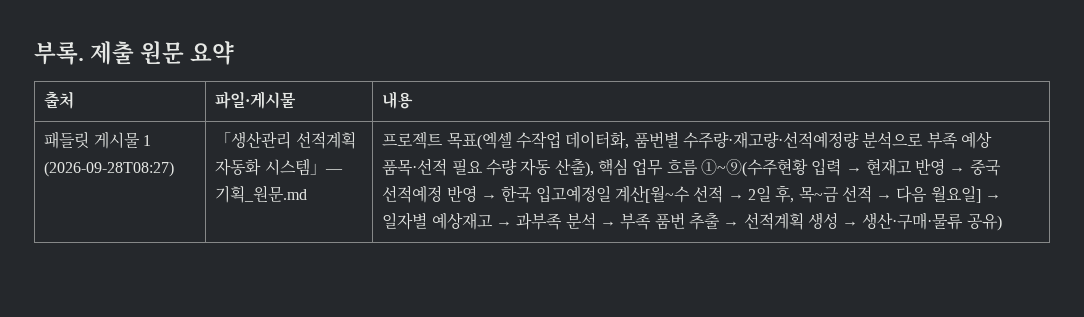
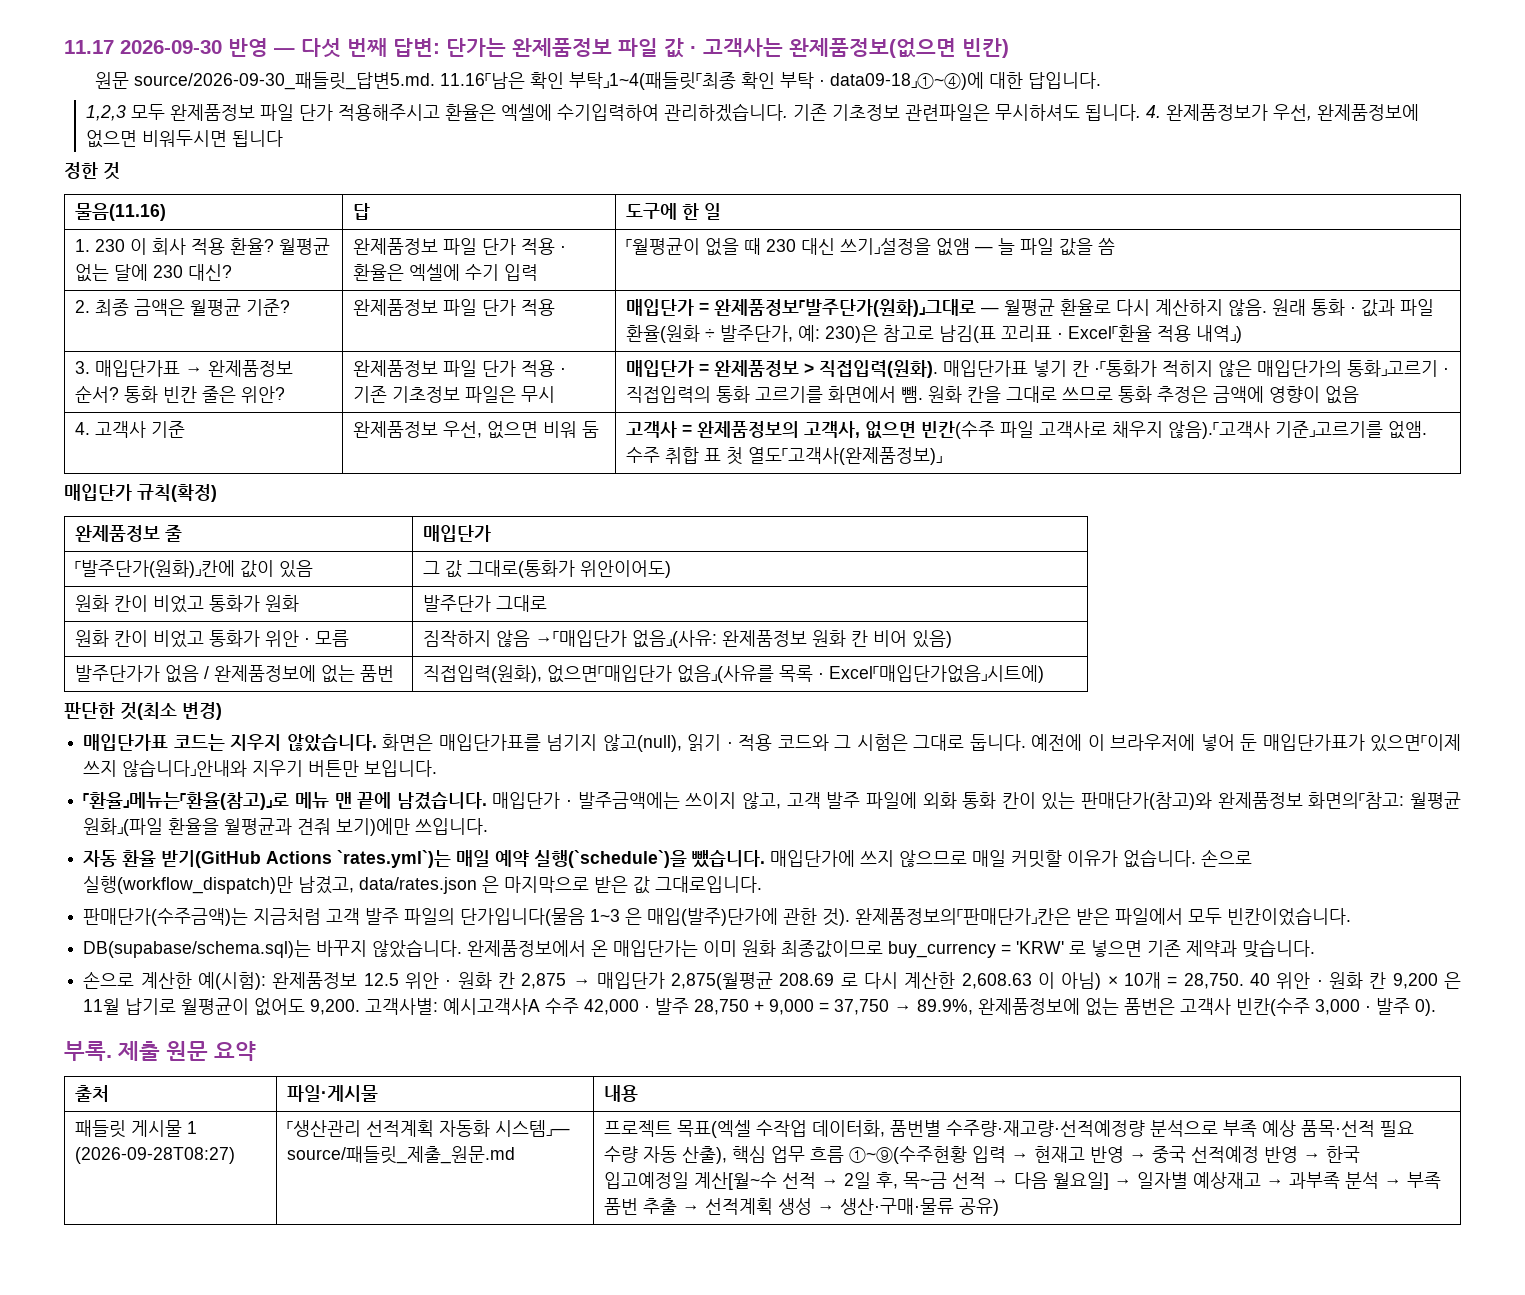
(34, 53) none -> [64,38,1009,58] [95,72,1102,90] [85,103,1419,122] [85,130,283,148] [64,162,120,180] [75,203,167,221] [353,203,371,220] [626,203,722,220] [75,238,331,255] [75,264,233,282] [353,238,567,255] [353,264,539,281] [626,238,1116,256] [75,299,291,316] [353,299,556,316] [626,299,1435,317] [626,325,1243,343] [75,360,294,377] [75,385,286,403] [353,360,567,377] [353,386,556,403] [626,360,1450,378] [626,386,1360,404] [75,421,186,438] [353,421,600,439] [626,421,1428,439] [626,447,943,465] [64,484,217,502] [75,525,183,542] [423,525,492,542] [75,560,314,578] [423,560,672,578] [75,595,300,613] [423,595,548,612] [75,630,350,648] [423,630,953,648] [75,665,395,683] [423,665,1045,683] [64,702,222,720] [83,734,1461,752] [83,759,438,777] [83,792,1462,810] [83,818,489,836] [83,849,1253,868] [83,876,763,894] [83,907,1352,926] [83,939,1316,958] [83,971,1462,990] [83,998,1437,1016] 11.17 2026-09-30 반영 — 다섯 번째 답변: 단가는 완제품정보 파일 값 · 고객사는 완제품정보(없으면 빈칸) // 원문 source/2026-09-30_패들릿_답변5.md. 11.16「남은 확인 부탁」1~4(패들릿「최종 확인 부탁 · data09-18」①~④)에 대한 답입니다. // 1,2,3 모두 완제품정보 파일 단가 적용해주시고 환율은 엑셀에 수기입력하여 관리하겠습니다. 기존 기초정보 관련파일은 무시하셔도 됩니다. 4. 완제품정보가 우선, 완제품정보에 없으면 비워두시면 됩니다 // 정한 것 // 물음(11.16) | 답 | 도구에 한 일 // 1. 230 이 회사 적용 환율? 월평균 없는 달에 230 대신? | 완제품정보 파일 단가 적용 · 환율은 엑셀에 수기 입력 | 「월평균이 없을 때 230 대신 쓰기」설정을 없앰 — 늘 파일 값을 씀 // 2. 최종 금액은 월평균 기준? | 완제품정보 파일 단가 적용 | 매입단가 = 완제품정보「발주단가(원화)」그대로 — 월평균 환율로 다시 계산하지 않음. 원래 통화 · 값과 파일 환율(원화 ÷ 발주단가, 예: 230)은 참고로 남김(표 꼬리표 · Excel「환율 적용 내역」) // 3. 매입단가표 → 완제품정보 순서? 통화 빈칸 줄은 위안? | 완제품정보 파일 단가 적용 · 기존 기초정보 파일은 무시 | 매입단가 = 완제품정보 > 직접입력(원화). 매입단가표 넣기 칸 ·「통화가 적히지 않은 매입단가의 통화」고르기 · 직접입력의 통화 고르기를 화면에서 뺌. 원화 칸을 그대로 쓰므로 통화 추정은 금액에 영향이 없음 // 4. 고객사 기준 | 완제품정보 우선, 없으면 비워 둠 | 고객사 = 완제품정보의 고객사, 없으면 빈칸(수주 파일 고객사로 채우지 않음).「고객사 기준」고르기를 없앰. 수주 취합 표 첫 열도「고객사(완제품정보)」 // 매입단가 규칙(확정) // 완제품정보 줄 | 매입단가 // 「발주단가(원화)」칸에 값이 있음 | 그 값 그대로(통화가 위안이어도) // 원화 칸이 비었고 통화가 원화 | 발주단가 그대로 // 원화 칸이 비었고 통화가 위안 · 모름 | 짐작하지 않음 →「매입단가 없음」(사유: 완제품정보 원화 칸 비어 있음) // 발주단가가 없음 / 완제품정보에 없는 품번 | 직접입력(원화), 없으면「매입단가 없음」(사유를 목록 · Excel「매입단가없음」시트에) // 판단한 것(최소 변경) // 매입단가표 코드는 지우지 않았습니다. 화면은 매입단가표를 넘기지 않고(null), 읽기 · 적용 코드와 그 시험은 그대로 둡니다. 예전에 이 브라우저에 넣어 둔 매입단가표가 있으면「이제 쓰지 않습니다」안내와 지우기 버튼만 보입니다. // 「환율」메뉴는「환율(참고)」로 메뉴 맨 끝에 남겼습니다. 매입단가 · 발주금액에는 쓰이지 않고, 고객 발주 파일에 외화 통화 칸이 있는 판매단가(참고)와 완제품정보 화면의「참고: 월평균 원화」(파일 환율을 월평균과 견줘 보기)에만 쓰입니다. // 자동 환율 받기(GitHub Actions `rates.yml`)는 매일 예약 실행(`schedule`)을 뺐습니다. 매입단가에 쓰지 않으므로 매일 커밋할 이유가 없습니다. 손으로 실행(workflow_dispatch)만 남겼고, data/rates.json 은 마지막으로 받은 값 그대로입니다. // 판매단가(수주금액)는 지금처럼 고객 발주 파일의 단가입니다(물음 1~3 은 매입(발주)단가에 관한 것). 완제품정보의「판매단가」칸은 받은 파일에서 모두 빈칸이었습니다. // DB(supabase/schema.sql)는 바꾸지 않았습니다. 완제품정보에서 온 매입단가는 이미 원화 최종값이므로 buy_currency = 'KRW' 로 넣으면 기존 제약과 맞습니다. // 손으로 계산한 예(시험): 완제품정보 12.5 위안 · 원화 칸 2,875 → 매입단가 2,875(월평균 208.69 로 다시 계산한 2,608.63 이 아님) × 10개 = 28,750. 40 위안 · 원화 칸 9,200 은 11월 납기로 월평균이 없어도 9,200. 고객사별: 예시고객사A 수주 42,000 · 발주 28,750 + 9,000 = 37,750 → 89.9%, 완제품정보에 없는 품번은 고객사 빈칸(수주 3,000 · 발주 0). //
[215,185,308,203] 기획_원문.md -> [287,1146,516,1164] source/패들릿_제출_원문.md

